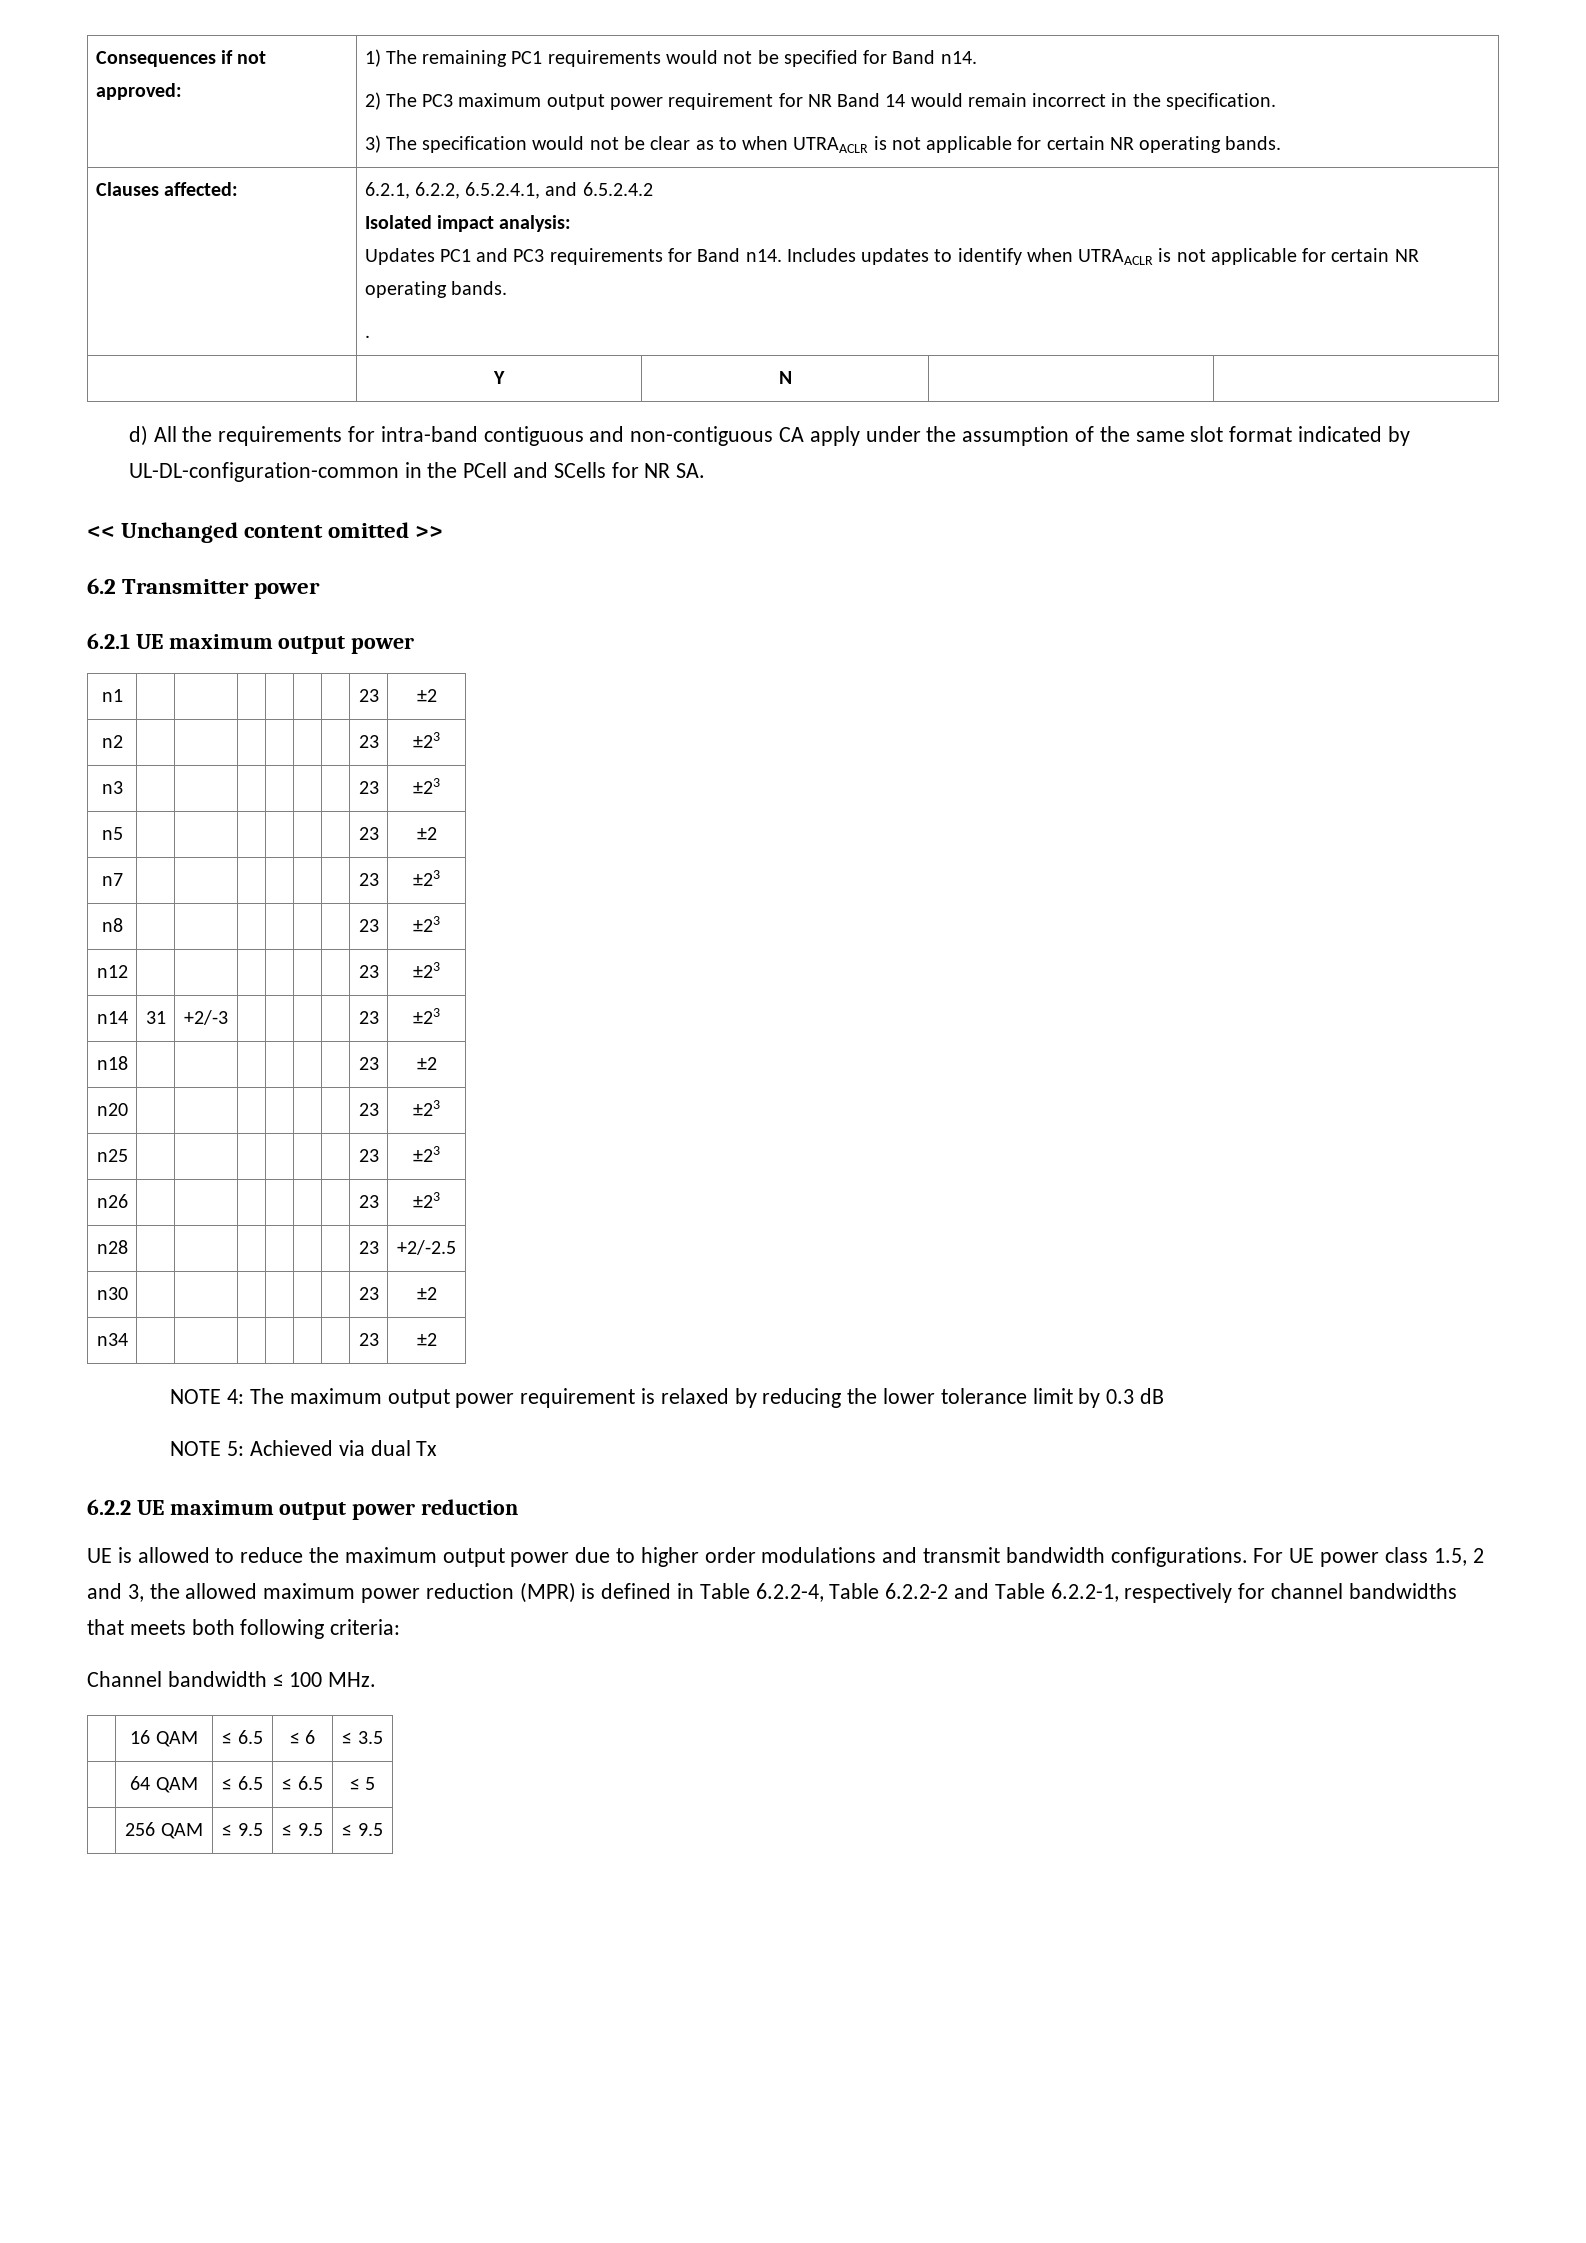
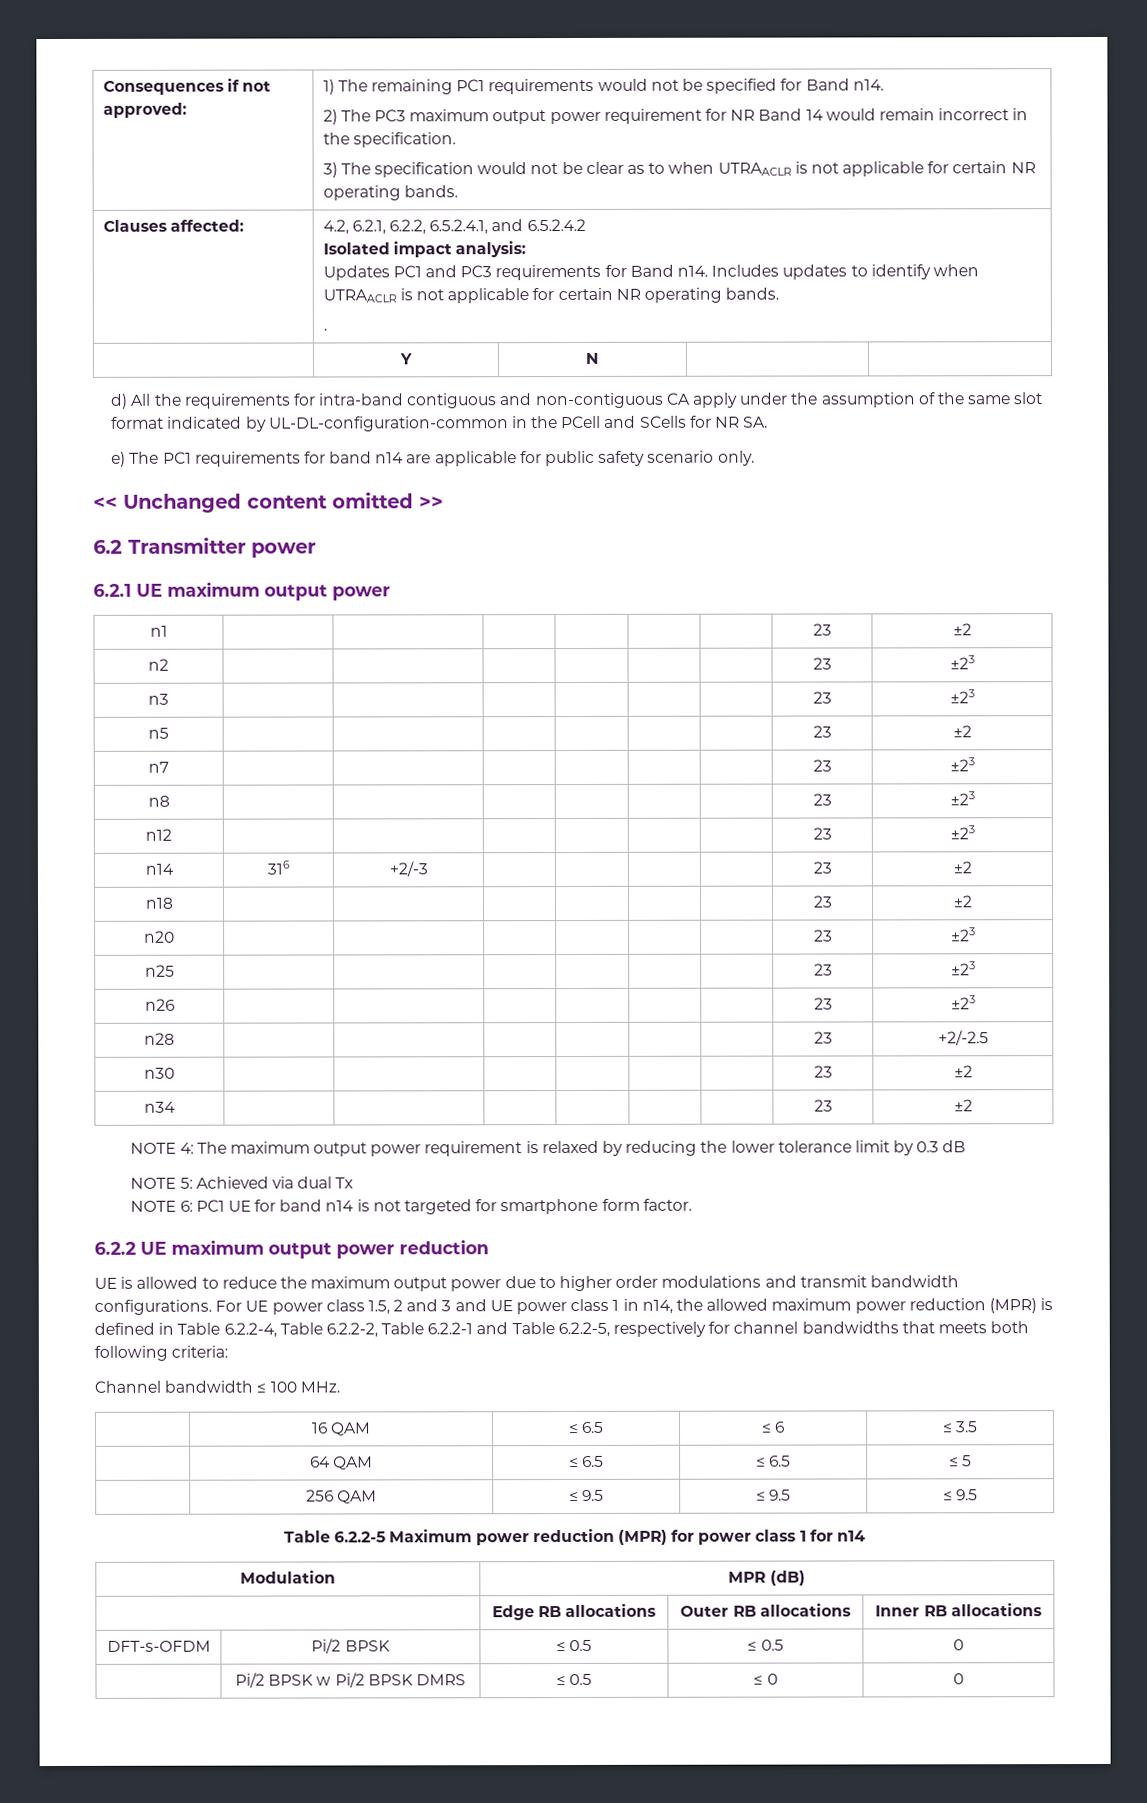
(238, 189) none -> [322,219,349,235] 4.2,
(706, 470) none -> [111,450,755,467] // e) The PC1 requirements for band n14 are applicable for public safety scenario only.
[145,1011,166,1024] 31 -> [266,860,290,875] 316
[413,1008,440,1024] ±23 -> [952,861,972,874] ±2
(438, 1448) none -> [130,1198,692,1215] // NOTE 6: PC1 UE for band n14 is not targeted for smartphone form factor.
[127,1584,144,1602] 3, -> [441,1298,673,1315] 3 and UE power class 1 in n14,
[885,1583,949,1599] 6.2.2-2 -> [325,1322,474,1338] 6.2.2-2, Table 6.2.2-1
[1050,1583,1119,1602] 6.2.2-1, -> [557,1321,610,1338] 6.2.2-5,
(383, 1829) none -> [283,1528,867,1546] [240,1570,336,1584] [728,1570,806,1586] [491,1603,657,1621] [680,1603,851,1617] [875,1603,1042,1617] [106,1640,211,1652] [311,1638,390,1654] [555,1639,593,1652] [747,1639,784,1651] [953,1639,964,1651] [235,1672,466,1688] [555,1673,593,1686] [753,1673,778,1685] [953,1673,964,1685] // Table 6.2.2-5 Maximum power reduction (MPR) for power class 1 for n14 // Modulation | MPR (dB) // | Edge RB allocations | Outer RB allocations | Inner RB allocations // DFT-s-OFDM | Pi/2 BPSK | ≤ 0.5 | ≤ 0.5 | 0 // | Pi/2 BPSK w Pi/2 BPSK DMRS | ≤ 0.5 | ≤ 0 | 0

